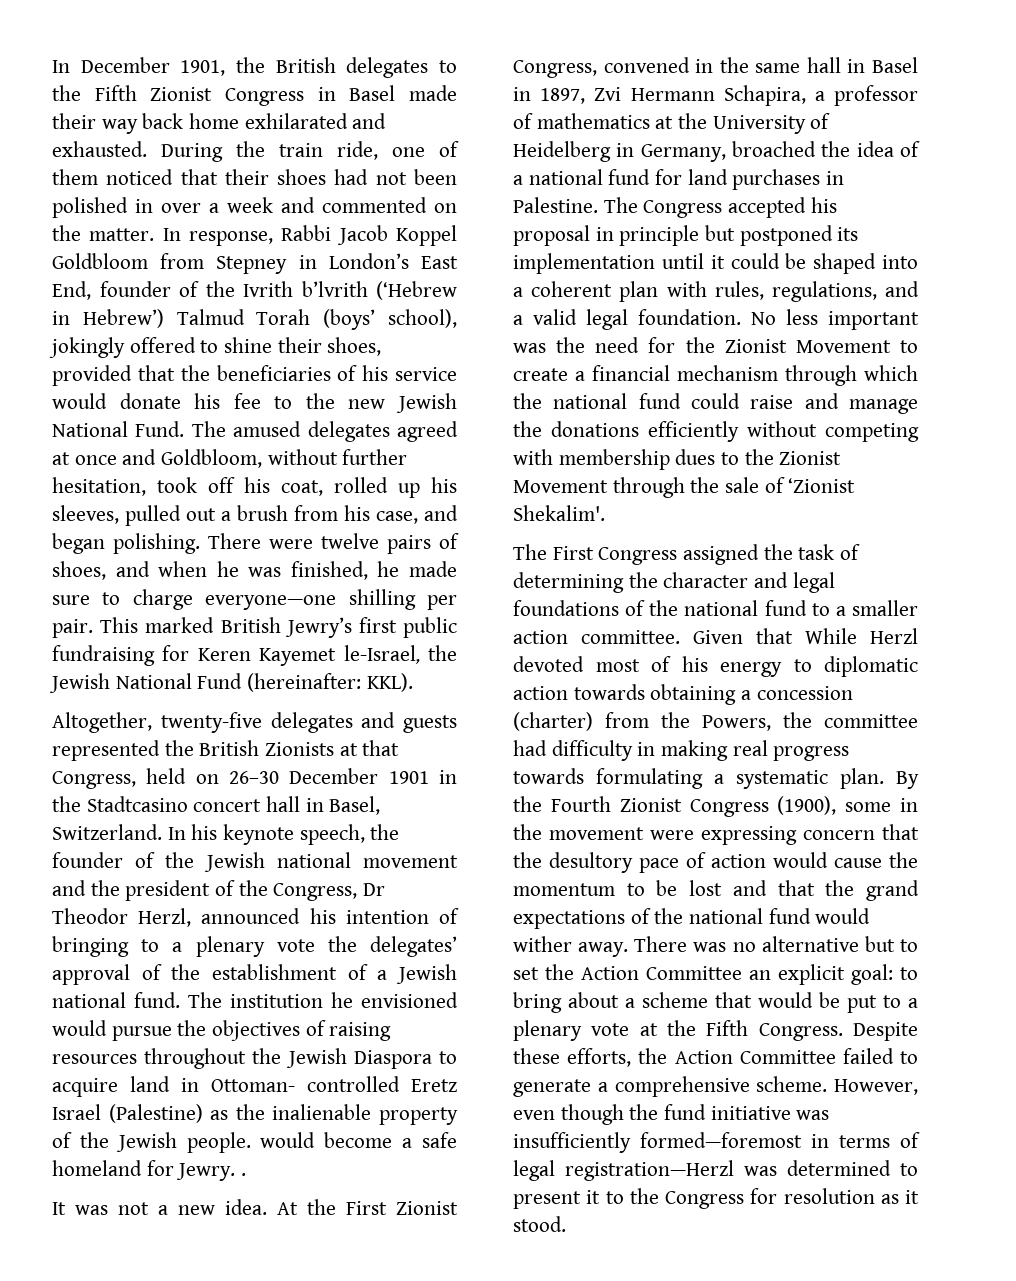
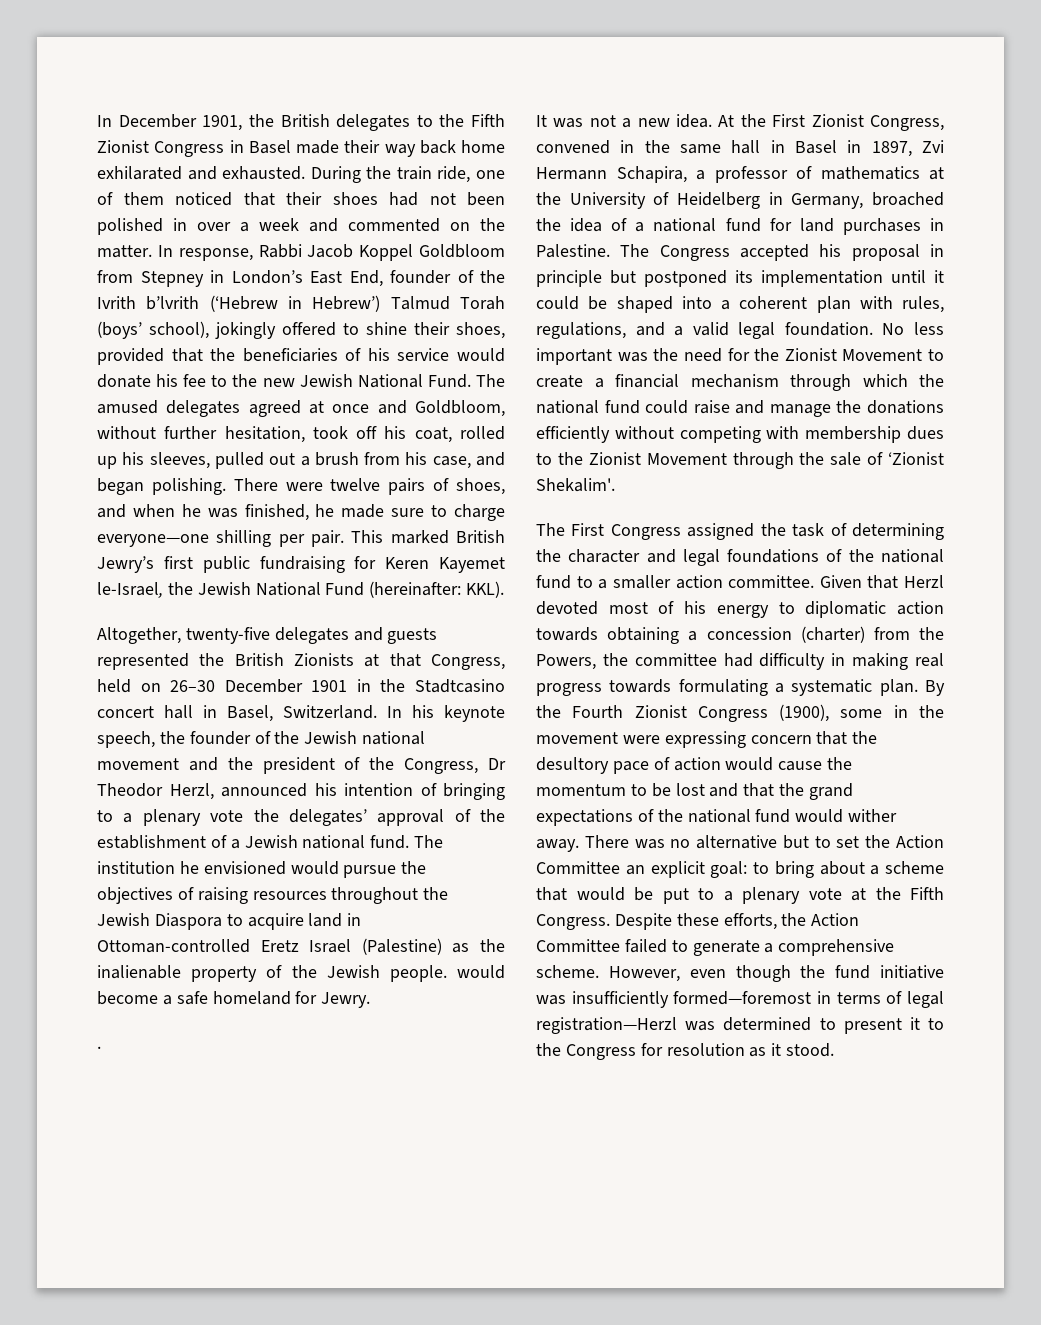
[211,1076,400,1092] Ottoman- controlled -> [97,939,250,953] Ottoman-controlled
(236, 1172) none -> (371, 1000) //
[805,628,857,644] While -> (899, 582) none

